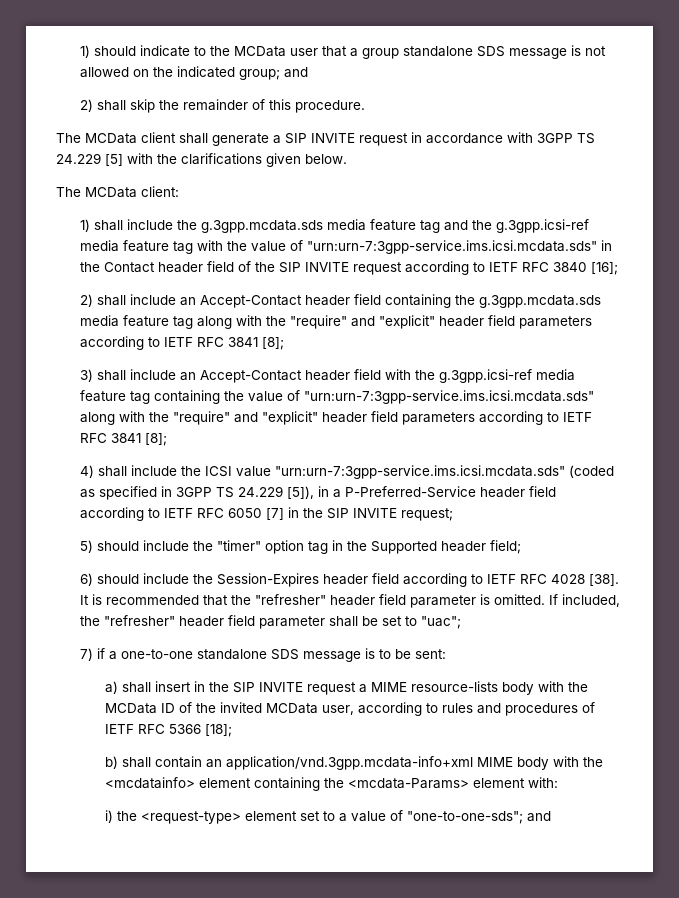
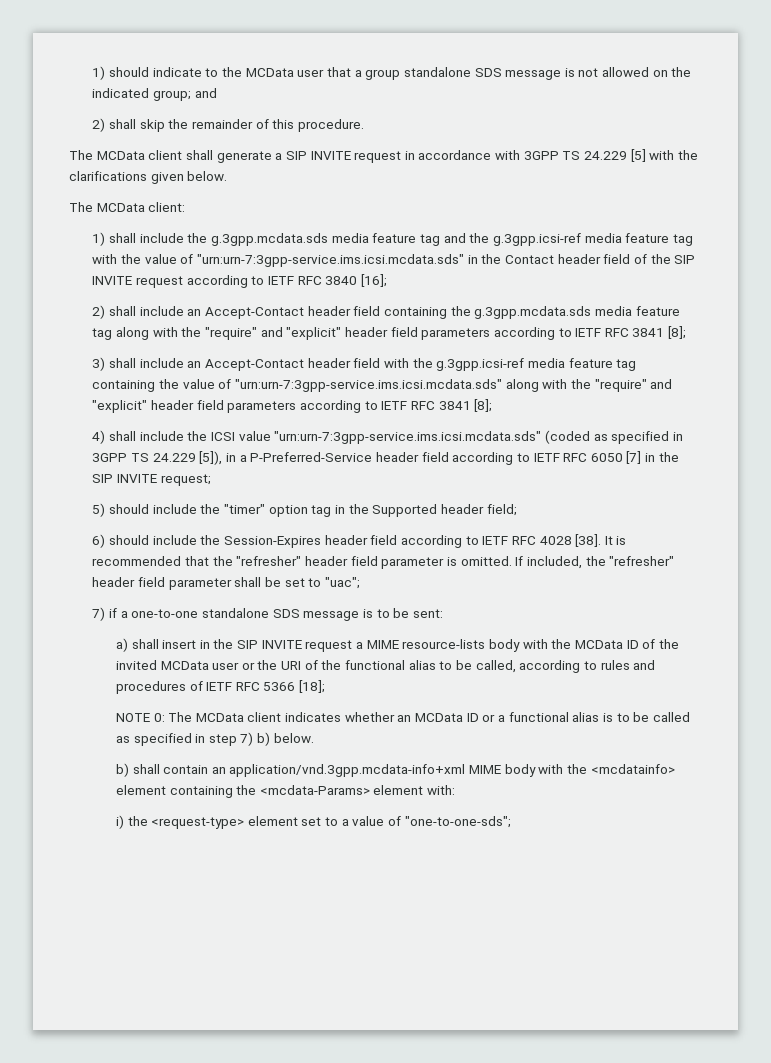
[321,705,354,715] user, -> [212,660,516,673] user or the URI of the functional alias to be called,
(232, 730) none -> [115,712,690,722] [115,732,314,746] // NOTE 0: The MCData client indicates whether an MCData ID or a functional alias is to be called as specified in step 7) b) below.
[526,811,551,822] and -> (511, 822) none

